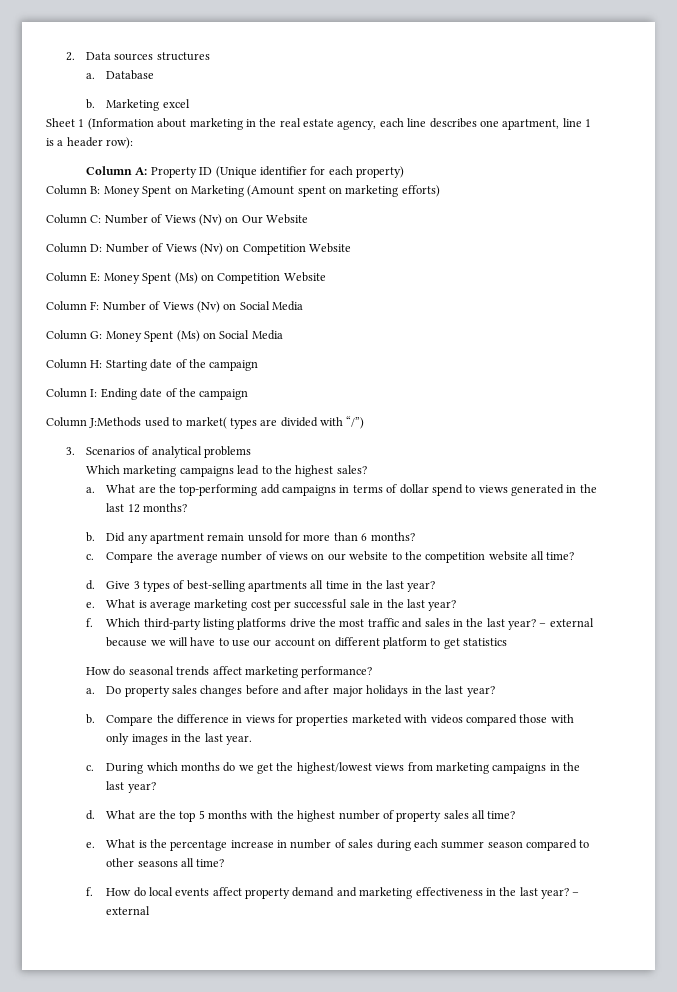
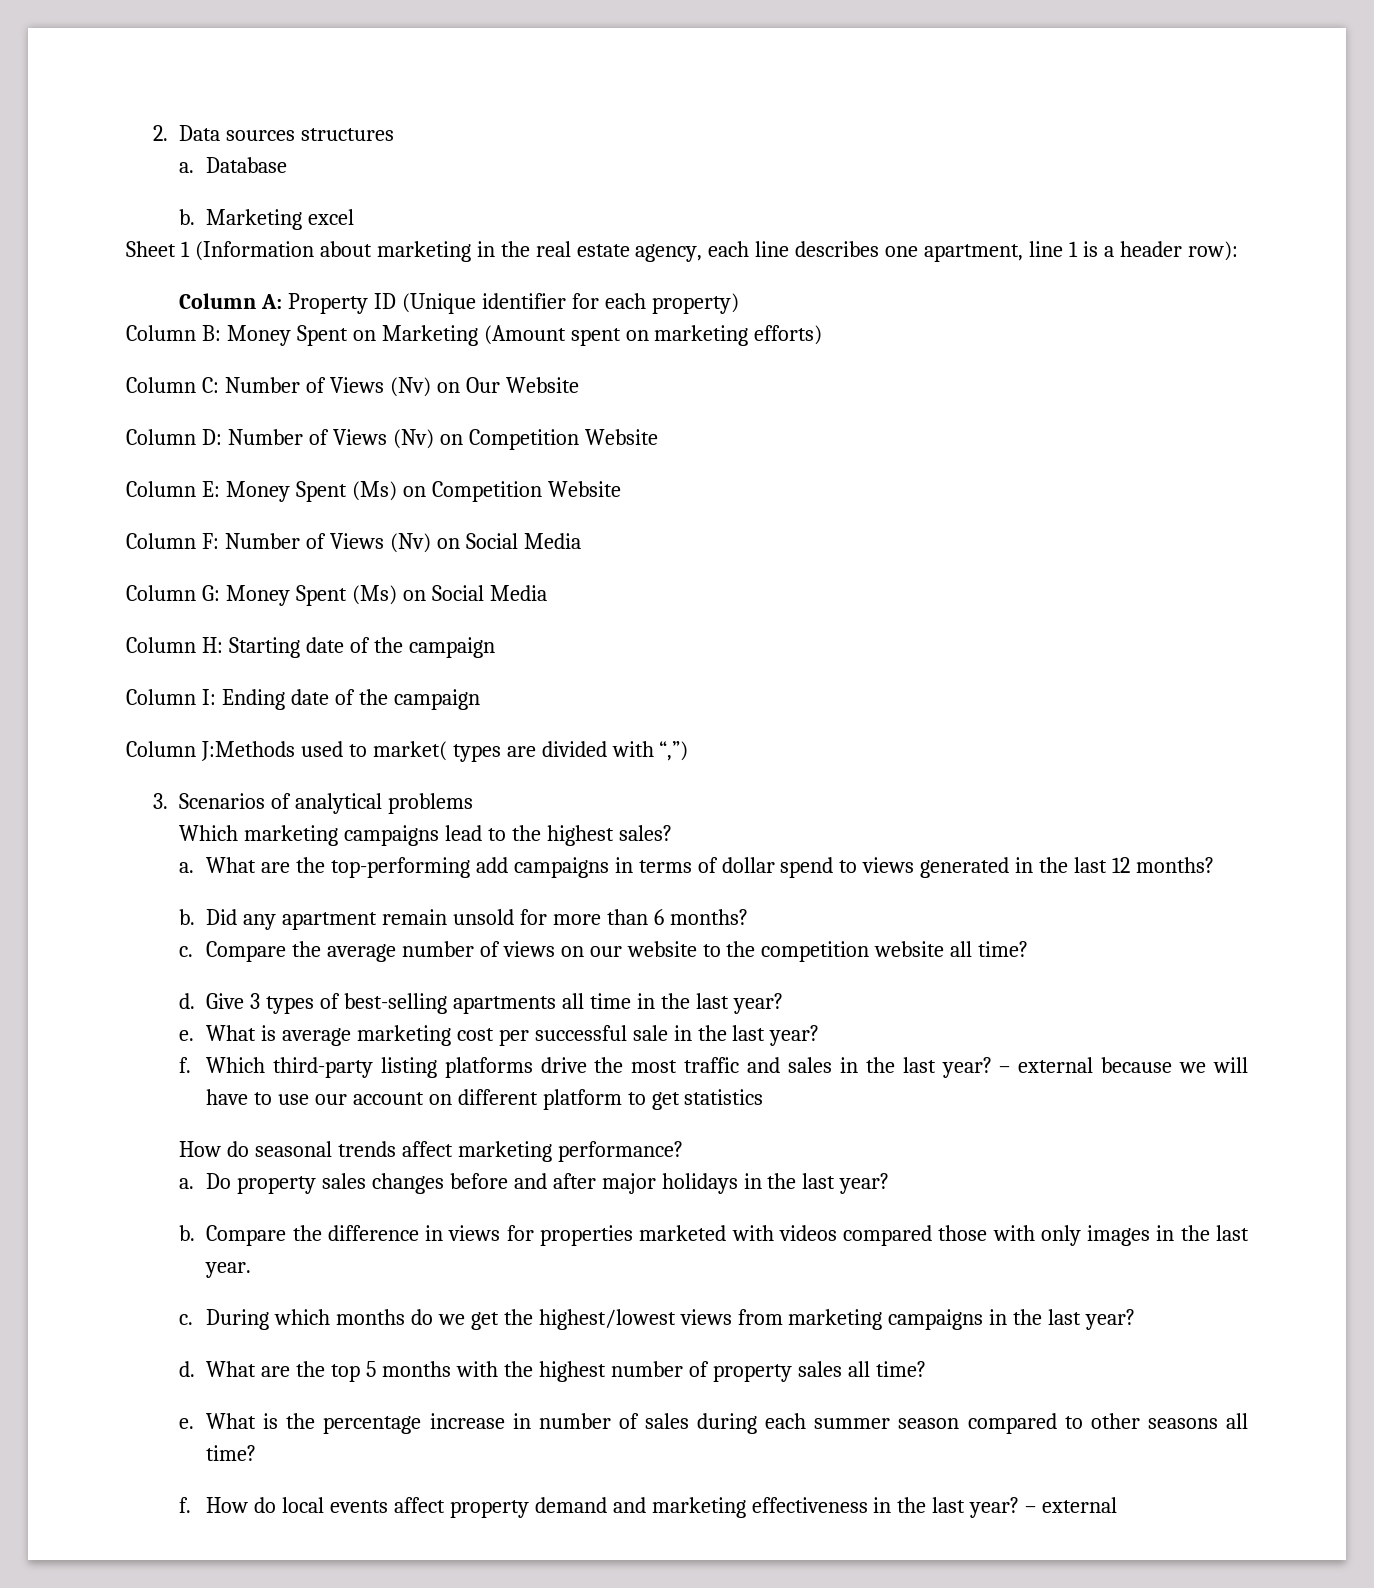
[346,416,365,429] “/”) -> [659,741,689,761] “,”)

